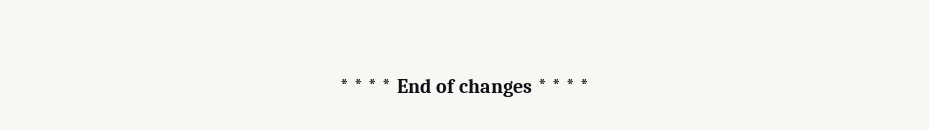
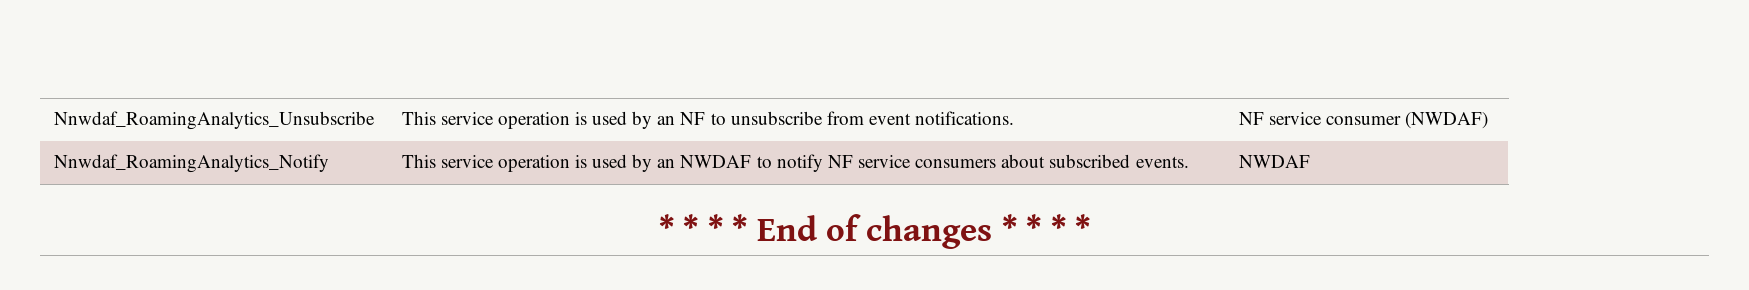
(339, 86) none -> [53,111,375,130] [401,111,1015,129] [1238,112,1488,129] [53,154,329,173] [401,154,1189,172] [1238,155,1310,168] Nnwdaf_RoamingAnalytics_Unsubscribe | This service operation is used by an NF to unsubscribe from event notifications. | NF service consumer (NWDAF) // Nnwdaf_RoamingAnalytics_Notify | This service operation is used by an NWDAF to notify NF service consumers about subscribed events. | NWDAF //

